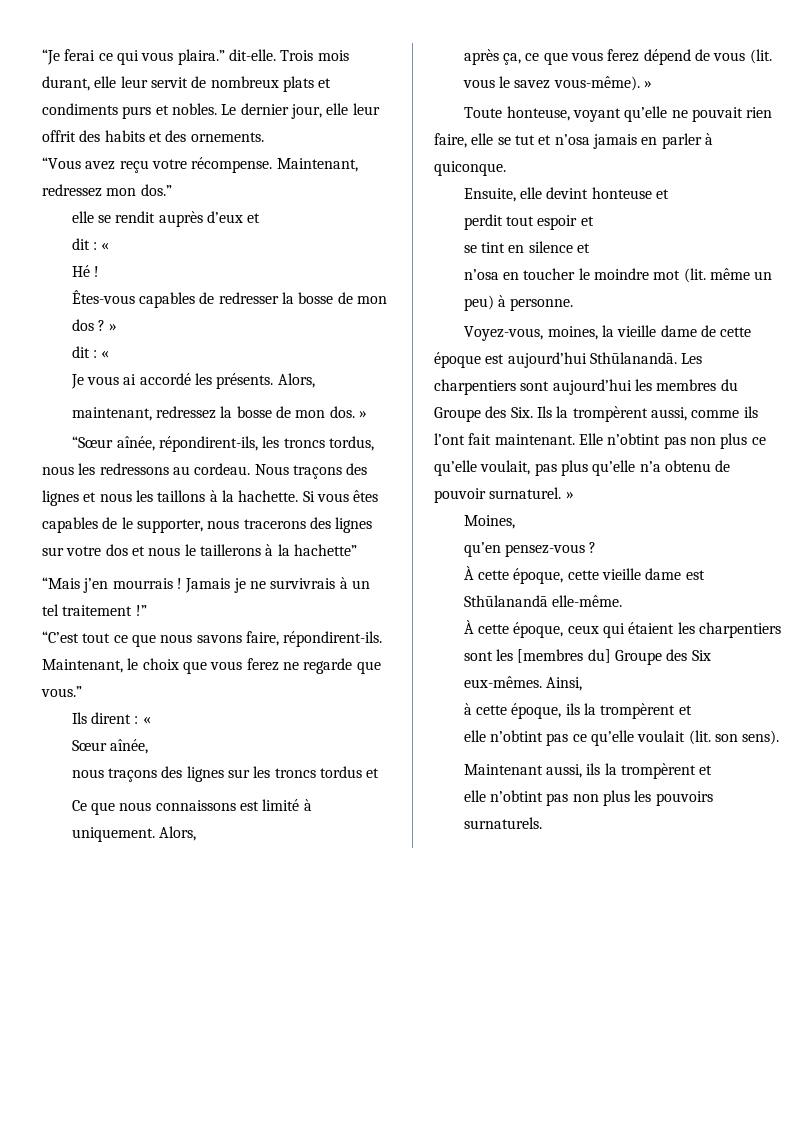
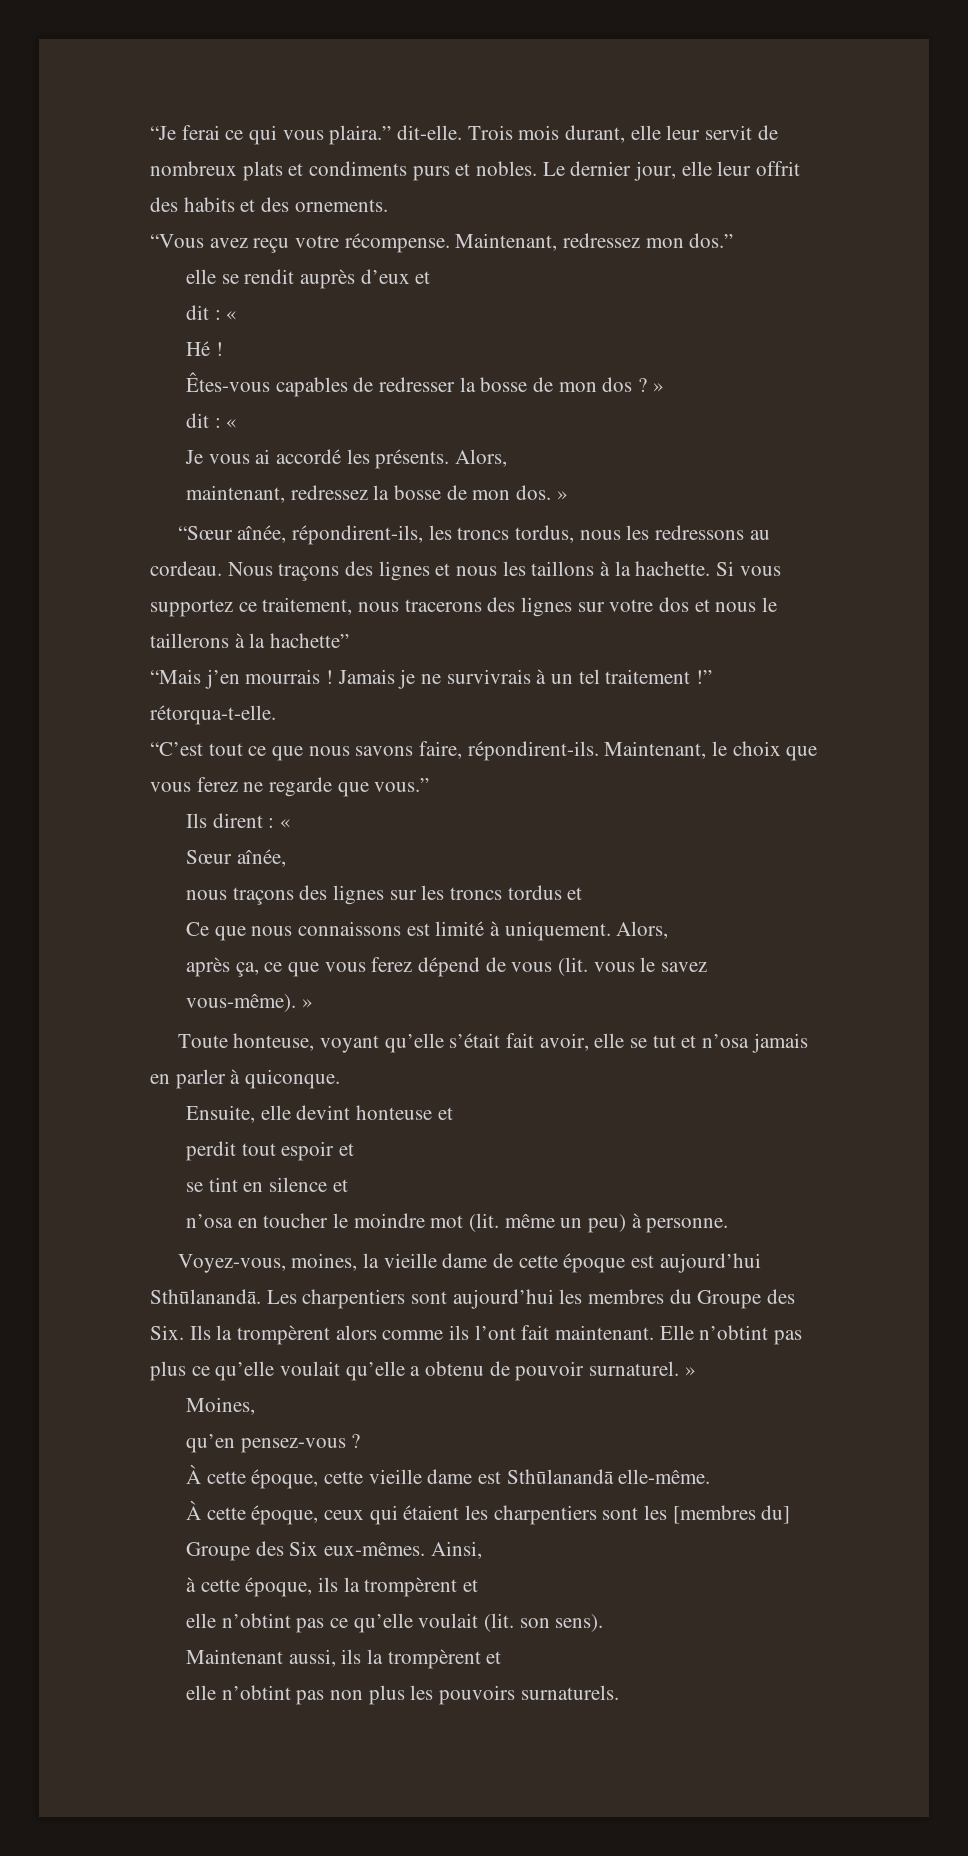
[353,490,379,502] [42,517,203,533] êtes capables de le supporter, -> [150,597,353,617] supportez ce traitement,
(147, 610) none -> [150,705,276,725] rétorqua-t-elle.
[671,107,773,122] [434,133,467,148] ne pouvait rien faire, -> [449,1033,589,1051] s’était fait avoir,
[650,407,687,421] aussi, -> [335,1325,377,1340] alors
[689,437,716,445] non -> (803, 1337) none
[480,460,661,476] voulait, pas plus qu’elle n’a -> [280,1361,421,1381] voulait qu’elle a

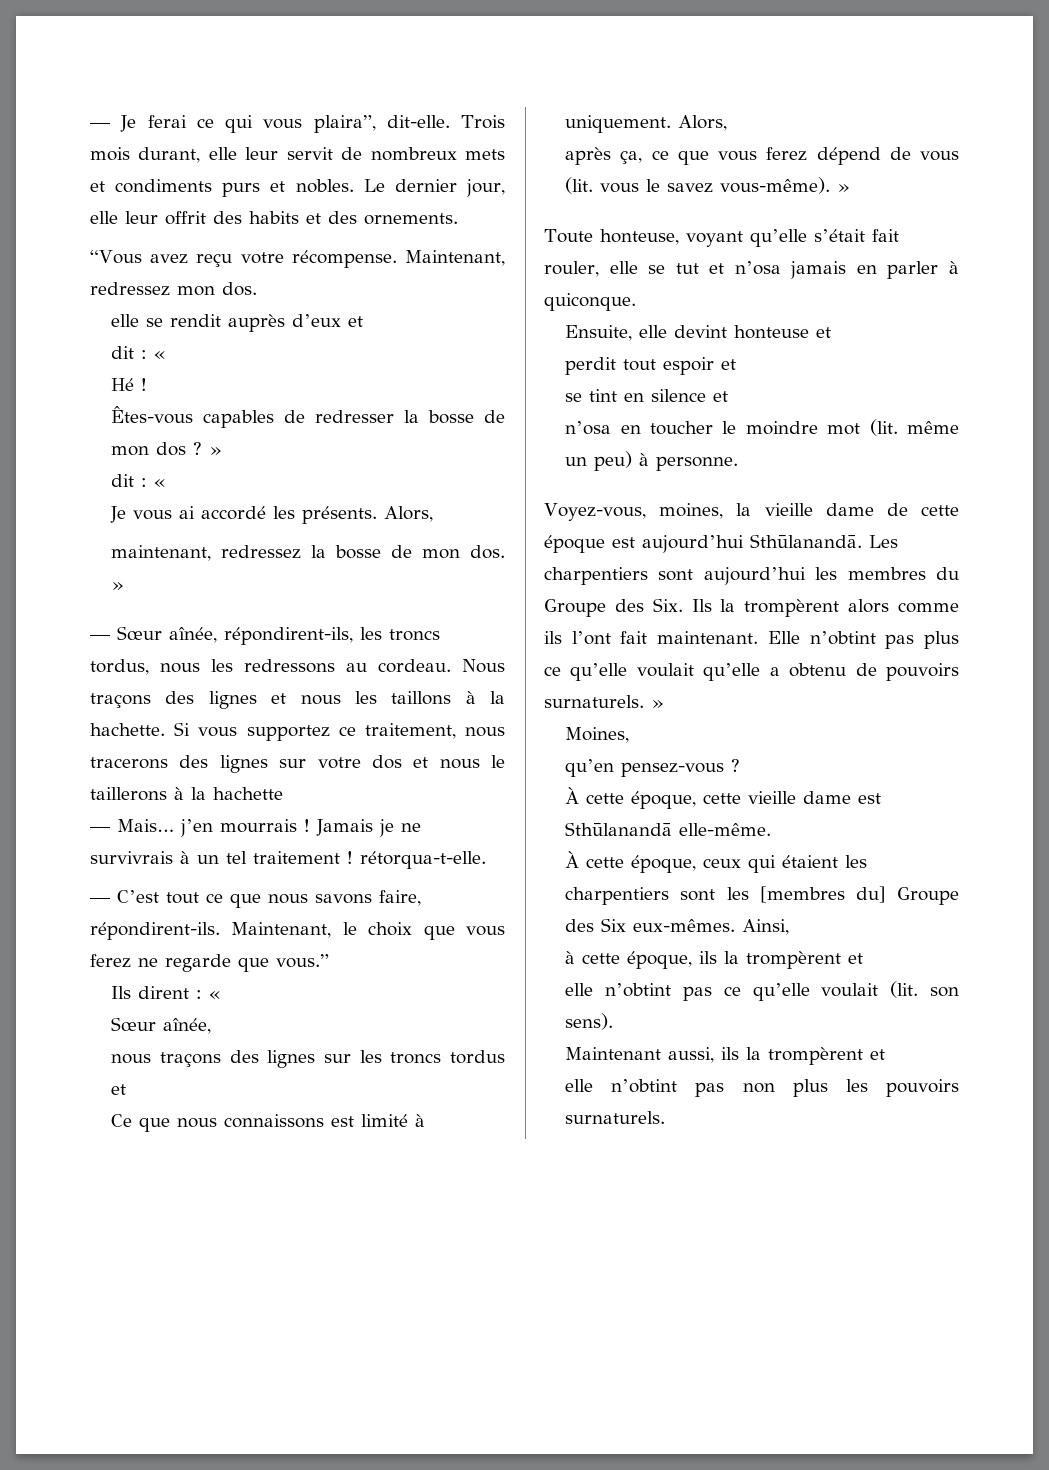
[150,126,176,140] “Je -> [90,115,137,132] — Je
[329,125,392,145] plaira.” -> [313,115,376,133] plaira”,
[242,161,283,181] plats -> [465,149,505,160] mets
[689,233,734,248] dos.” -> [222,282,257,296] dos.
[177,526,233,540] “Sœur -> [90,626,162,641] — Sœur
[270,633,350,648] [150,669,201,684] hachette” // “Mais -> [213,787,283,800] [90,819,174,832] hachette // — Mais…
[696,670,713,684] !” -> [347,851,353,864] !
[150,742,203,756] “C’est -> [90,890,159,903] — C’est
[539,1033,589,1051] avoir, -> [544,261,599,277] rouler,
[515,1361,680,1381] pouvoir surnaturel. -> [886,663,959,681] [544,695,644,708] pouvoirs surnaturels.

